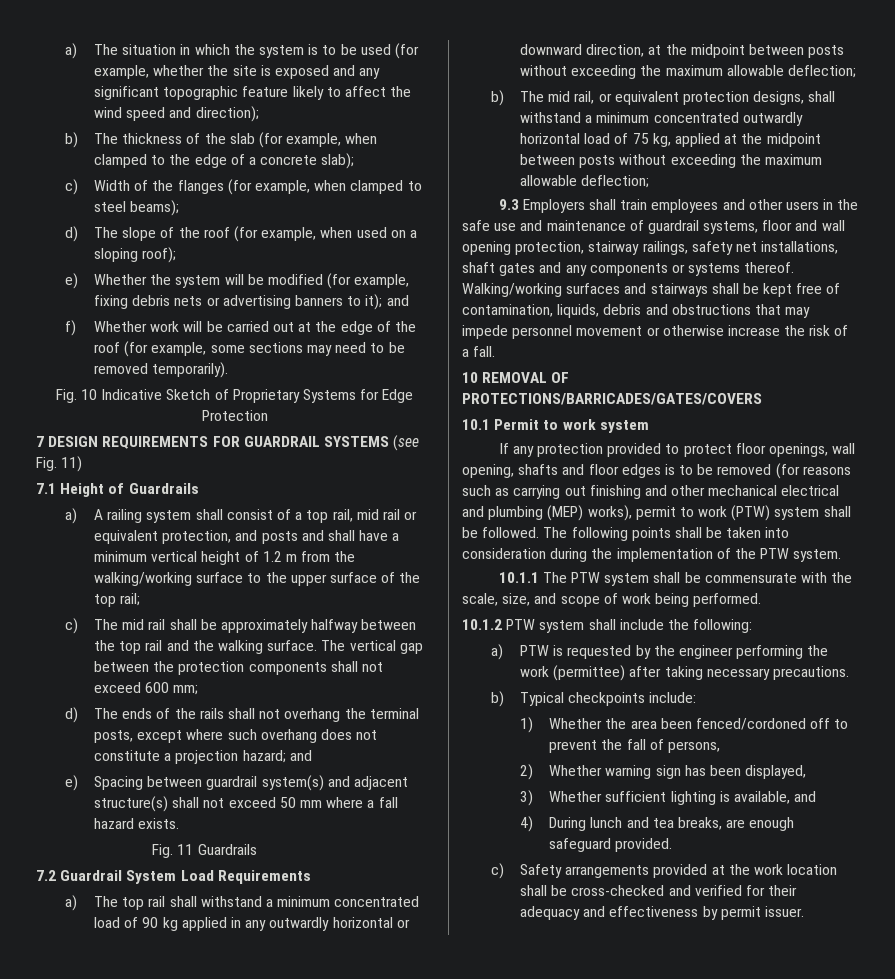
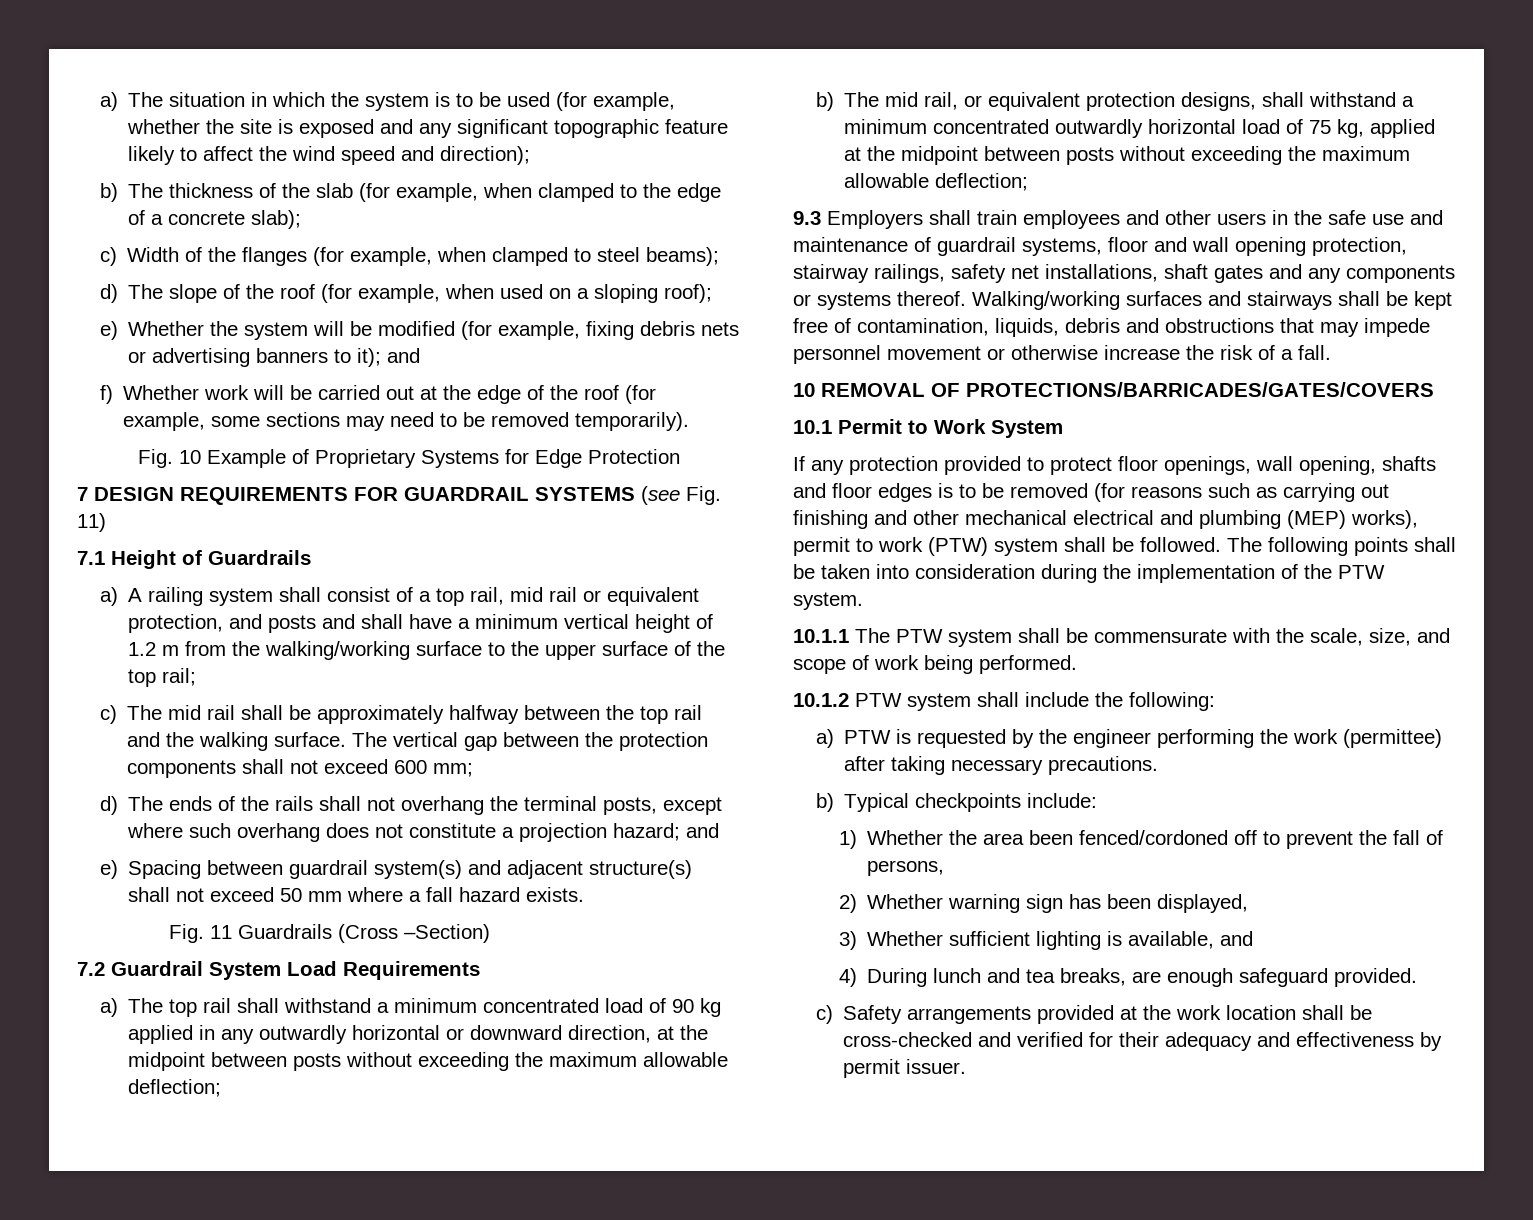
[101,389,211,400] Indicative Sketch -> [206,449,286,468] Example
(257, 849) none -> [337,924,490,943] (Cross –Section)
[562,419,649,433] work system -> [934,419,1063,438] Work System

